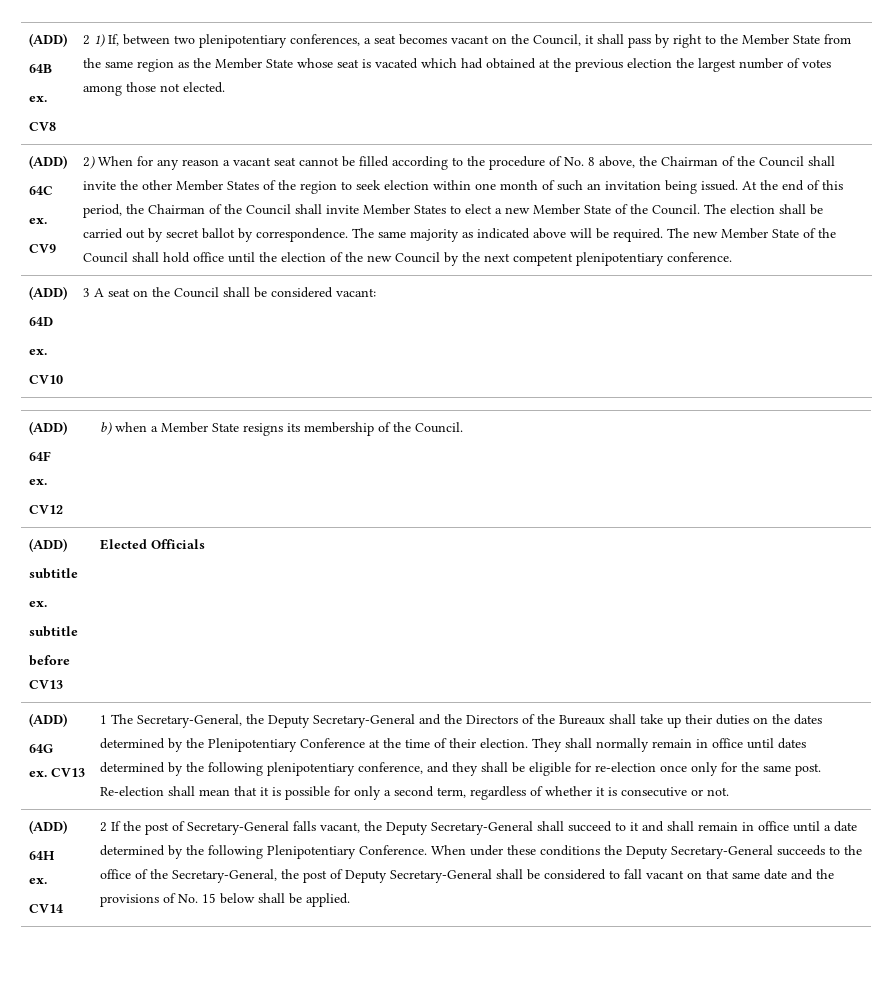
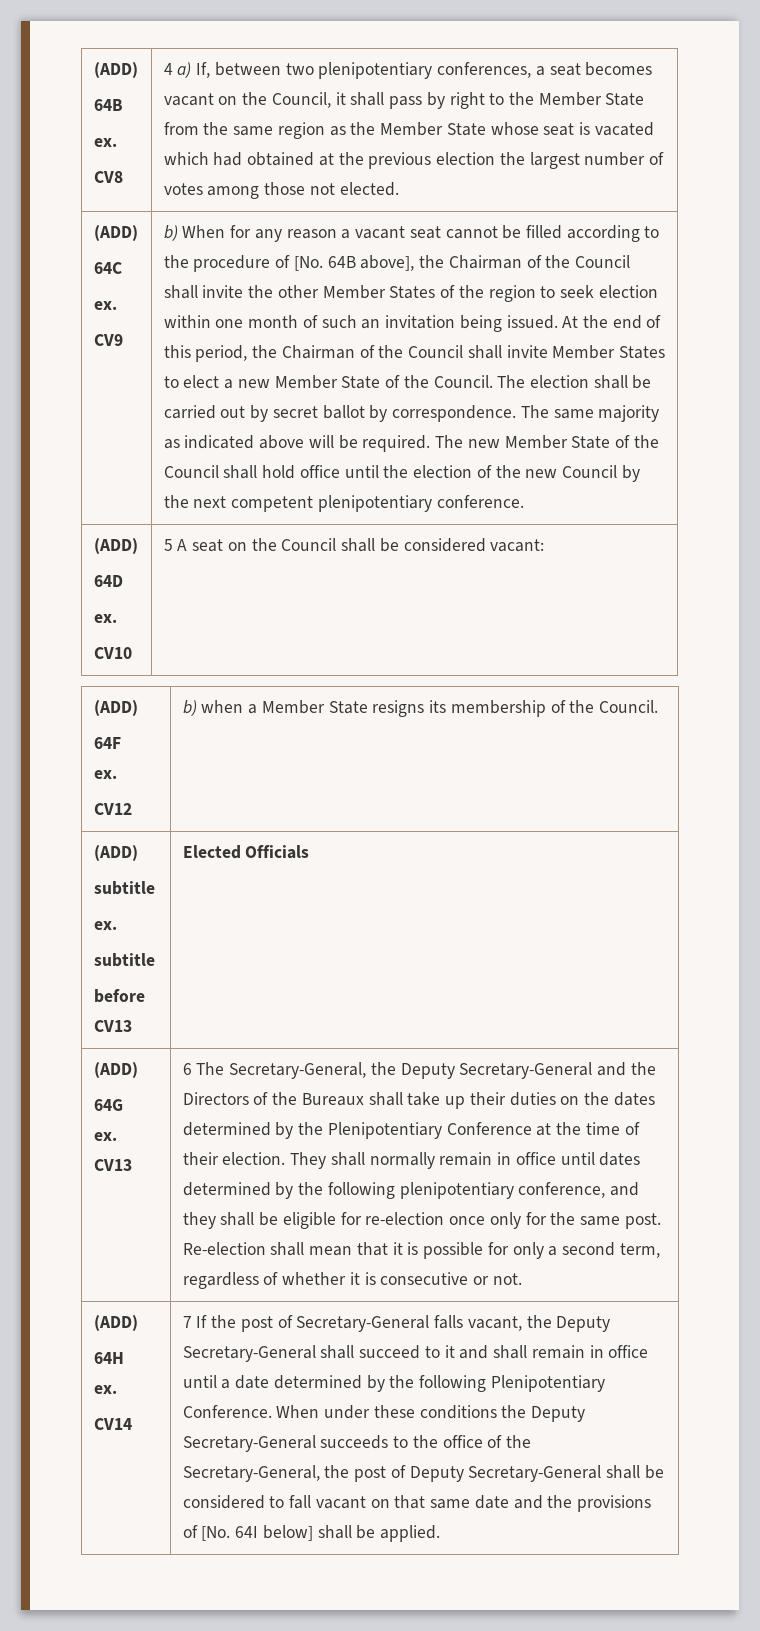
[82,34,105,47] 2 1) -> [163,62,192,78] 4 a)
[82,156,95,169] 2) -> [163,225,178,241] b)
[563,156,635,168] No. 8 above, -> [293,255,415,271] [No. 64B above],
[82,288,90,297] 3 -> [163,539,173,551] 5
[99,715,107,724] 1 -> [182,1063,192,1075] 6
[99,822,107,832] 2 -> [182,1316,192,1328] 7
[177,893,255,904] No. 15 below -> [201,1525,313,1541] [No. 64I below]

